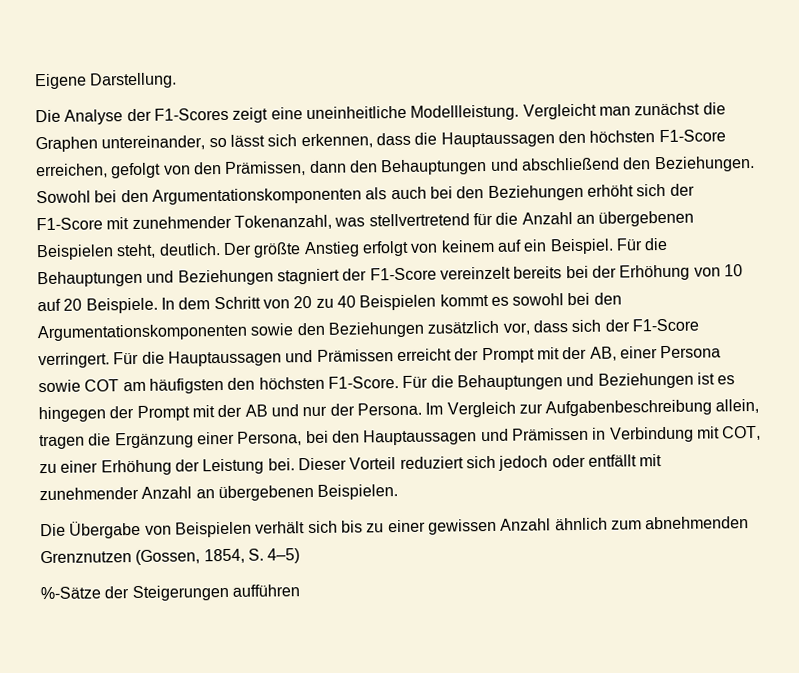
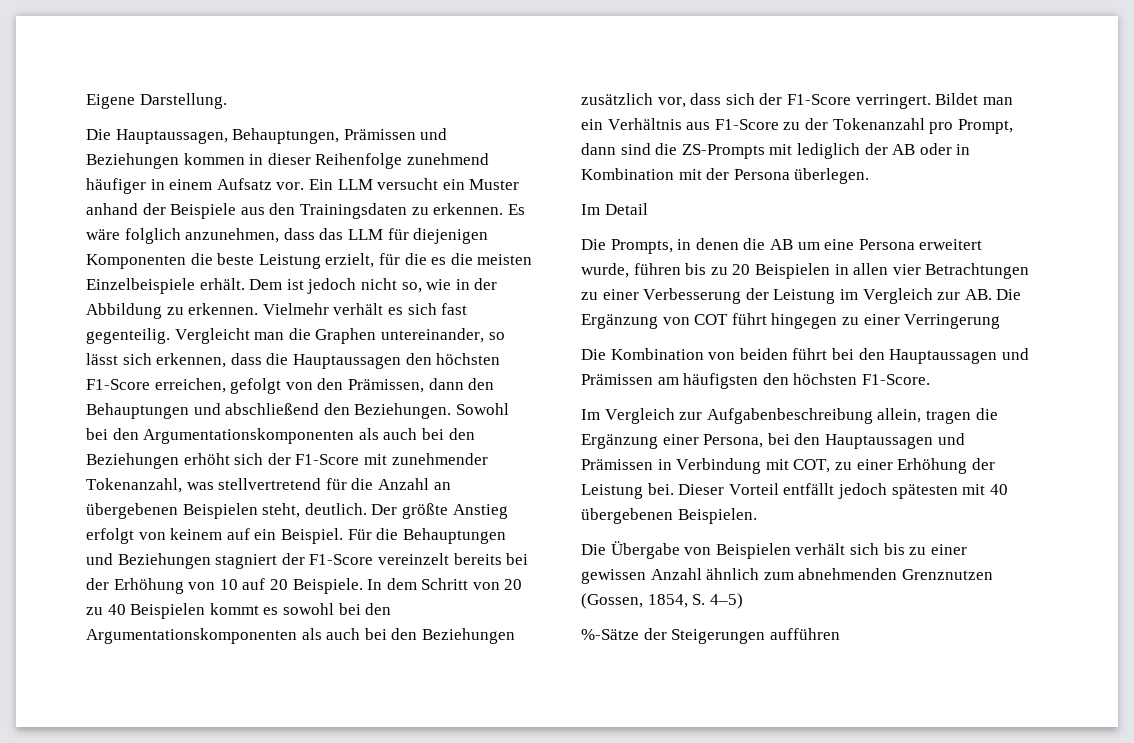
[64,104,520,125] Analyse der F1-Scores zeigt eine uneinheitliche Modellleistung. -> [115,128,448,144] [86,153,489,169] [86,178,520,194] [86,203,525,219] [86,228,489,244] [86,253,533,269] [86,278,498,294] [86,303,468,319] [86,328,170,344] Hauptaussagen, Behauptungen, Prämissen und Beziehungen kommen in dieser Reihenfolge zunehmend häufiger in einem Aufsatz vor. Ein LLM versucht ein Muster anhand der Beispiele aus den Trainingsdaten zu erkennen. Es wäre folglich anzunehmen, dass das LLM für diejenigen Komponenten die beste Leistung erzielt, für die es die meisten Einzelbeispiele erhält. Dem ist jedoch nicht so, wie in der Abbildung zu erkennen. Vielmehr verhält es sich fast gegenteilig.
[634,102,701,116] zunächst -> (285, 336) none
[250,323,294,336] sowie -> [301,628,387,640] als auch bei
[113,345,722,367] [38,379,120,393] Für die Hauptaussagen und Prämissen erreicht der Prompt mit der AB, einer Persona sowie COT -> [935,93,1013,105] [581,118,1013,134] [581,143,971,159] [581,168,870,184] [581,203,648,215] [581,238,983,254] [581,263,1030,279] [581,288,1022,304] [581,313,1001,329] [581,348,1029,364] [581,374,653,385] Bildet man ein Verhältnis aus F1-Score zu der Tokenanzahl pro Prompt, dann sind die ZS-Prompts mit lediglich der AB oder in Kombination mit der Persona überlegen. // Im Detail // Die Prompts, in denen die AB um eine Persona erweitert wurde, führen bis zu 20 Beispielen in allen vier Betrachtungen zu einer Verbesserung der Leistung im Vergleich zur AB. Die Ergänzung von COT führt hingegen zu einer Verringerung // Die Kombination von beiden führt bei den Hauptaussagen und Prämissen
[402,372,736,391] [38,402,422,423] Für die Behauptungen und Beziehungen ist es hingegen der Prompt mit der AB und nur der Persona. -> (930, 379) //
[399,454,663,471] [39,486,215,501] reduziert sich jedoch oder entfällt mit zunehmender Anzahl an -> [783,483,1008,499] entfällt jedoch spätesten mit 40

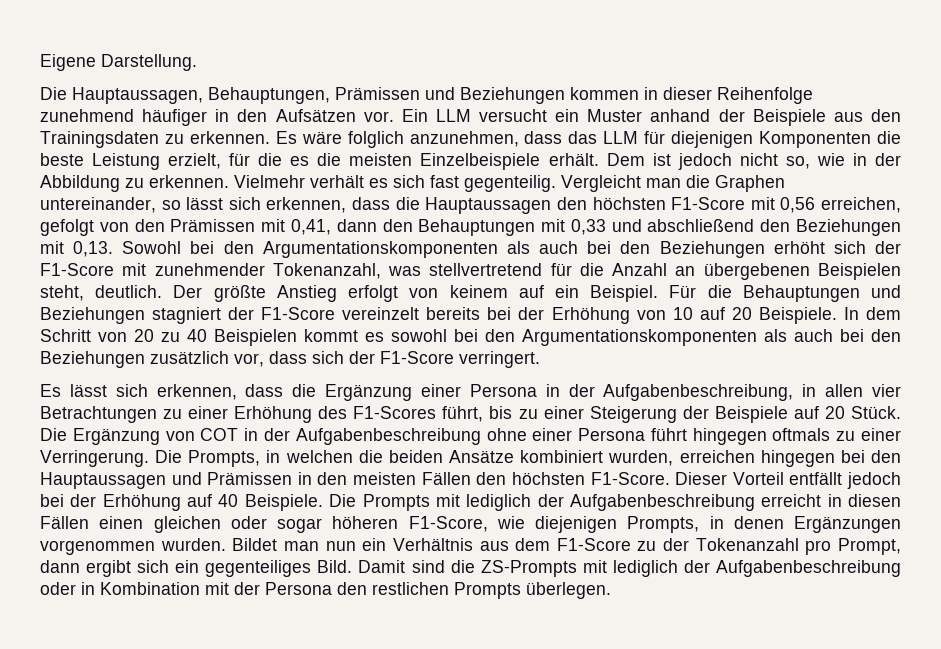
[169,178,272,190] einem Aufsatz -> [237,109,356,122] den Aufsätzen
(150, 384) none -> [750,197,816,213] mit 0,56
[347,379,424,393] Prämissen, -> [170,219,331,235] Prämissen mit 0,41,
(189, 411) none -> [541,219,606,235] mit 0,33
[354,403,452,419] Beziehungen. -> [796,219,902,236] [40,241,114,257] Beziehungen mit 0,13.
(931, 101) none -> [40,384,902,401] [40,406,902,423] [40,428,902,445] [40,450,902,467] [40,472,902,489] [40,494,901,511] [40,516,901,533] [40,538,226,555] // Es lässt sich erkennen, dass die Ergänzung einer Persona in der Aufgabenbeschreibung, in allen vier Betrachtungen zu einer Erhöhung des F1-Scores führt, bis zu einer Steigerung der Beispiele auf 20 Stück. Die Ergänzung von COT in der Aufgabenbeschreibung ohne einer Persona führt hingegen oftmals zu einer Verringerung. Die Prompts, in welchen die beiden Ansätze kombiniert wurden, erreichen hingegen bei den Hauptaussagen und Prämissen in den meisten Fällen den höchsten F1-Score. Dieser Vorteil entfällt jedoch bei der Erhöhung auf 40 Beispiele. Die Prompts mit lediglich der Aufgabenbeschreibung erreicht in diesen Fällen einen gleichen oder sogar höheren F1-Score, wie diejenigen Prompts, in denen Ergänzungen vorgenommen wurden.
(1013, 101) none -> [325,541,356,551] nun
(711, 126) none -> [515,538,551,551] dem
(616, 149) none -> [86,560,406,577] ergibt sich ein gegenteiliges Bild. Damit
[892,144,916,155] AB -> [716,560,902,577] Aufgabenbeschreibung
[794,168,870,184] [581,203,648,215] [581,238,983,254] [581,263,1030,279] [581,288,1022,304] [581,313,1001,329] [581,348,1029,364] [581,373,930,389] [581,408,998,424] [581,433,965,449] [581,458,995,474] [581,483,1008,499] [581,508,757,524] [581,541,967,559] [581,568,993,584] [581,593,743,609] [581,628,840,644] überlegen. // Im Detail // Die Prompts, in denen die AB um eine Persona erweitert wurde, führen bis zu 20 Beispielen in allen vier Betrachtungen zu einer Verbesserung der Leistung im Vergleich zur AB. Die Ergänzung von COT führt hingegen zu einer Verringerung // Die Kombination von beiden führt bei den Hauptaussagen und Prämissen am häufigsten den höchsten F1-Score. // Im Vergleich zur Aufgabenbeschreibung allein, tragen die Ergänzung einer Persona, bei den Hauptaussagen und Prämissen in Verbindung mit COT, zu einer Erhöhung der Leistung bei. Dieser Vorteil entfällt jedoch spätesten mit 40 übergebenen Beispielen. // Die Übergabe von Beispielen verhält sich bis zu einer gewissen Anzahl ähnlich zum abnehmenden Grenznutzen (Gossen, 1854, S. 4–5) // %-Sätze der Steigerungen aufführen -> [337,582,611,599] den restlichen Prompts überlegen.

